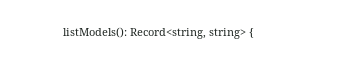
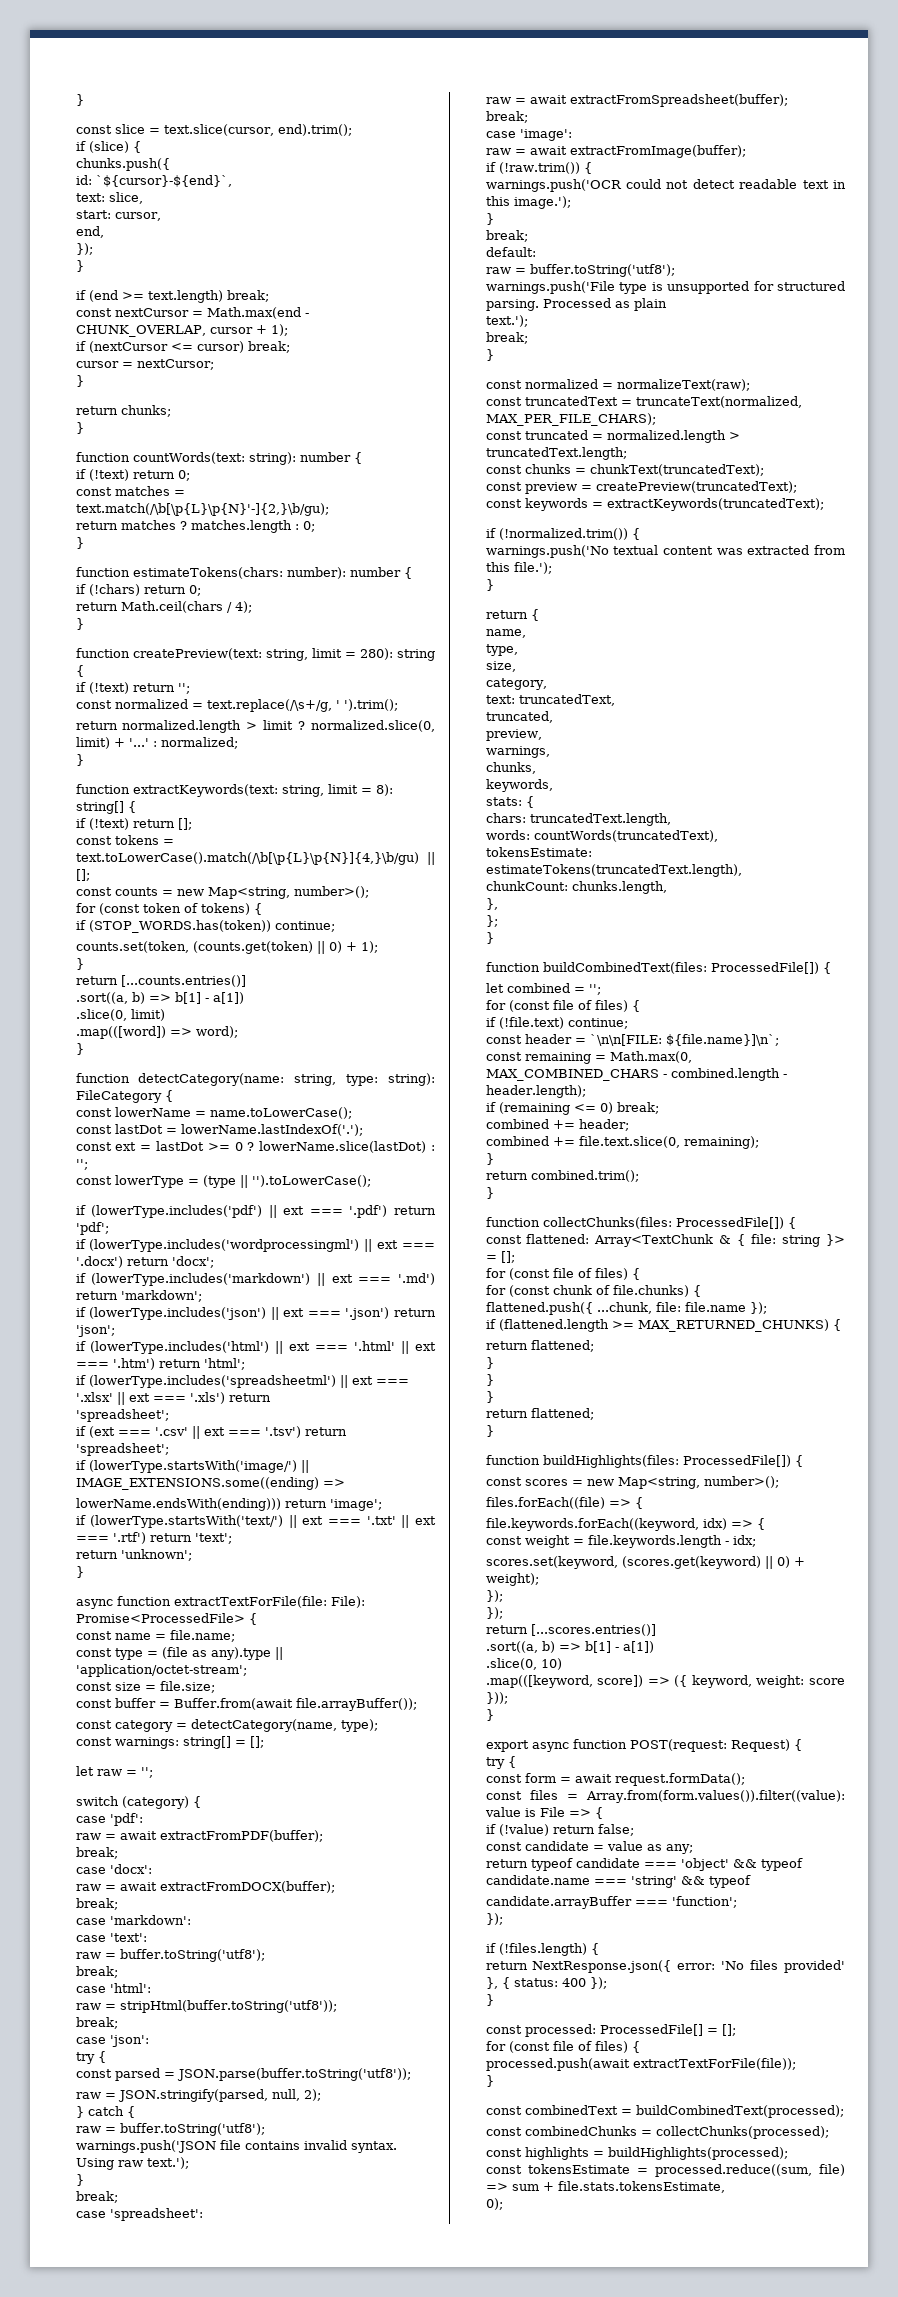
[62,27,254,39] listModels(): Record<string, string> { -> [75,94,84,106] [75,124,352,136] [75,141,141,153] [75,158,170,171] [75,175,232,187] [75,192,143,204] [75,210,161,221] [75,226,104,238] [75,243,93,255] [75,260,84,272] [75,290,269,303] [75,307,309,319] [75,324,288,337] [75,341,290,353] [75,359,214,370] [75,375,84,387] [75,405,171,417] [75,422,84,434] [75,452,362,465] [75,469,190,481] [75,486,185,496] [75,503,329,516] [75,520,315,533] [75,537,84,549] [75,567,412,579] [75,584,201,596] [75,601,252,613] [75,618,84,630] [75,648,435,661] [75,665,84,677] [75,682,190,694] [75,699,398,712] [75,720,435,733] [75,737,238,749] [75,754,84,766] [75,784,393,797] [75,801,136,814] [75,818,192,830] [75,835,174,845] [75,852,435,865] [75,869,90,881] [75,886,369,899] [75,903,262,915] [75,920,335,933] [75,941,378,954] [75,958,84,970] [75,975,246,987] [75,992,244,1004] [75,1009,165,1021] [75,1026,238,1039] [75,1043,84,1055] [75,1073,435,1086] [75,1090,173,1103] [75,1107,352,1119] [75,1124,363,1136] [75,1141,435,1153] [75,1159,88,1170] [75,1175,371,1188] [75,1205,436,1218] [75,1222,109,1235] [75,1239,435,1252] [75,1256,214,1268] [75,1273,435,1286] [75,1290,202,1302] [75,1307,436,1320] [75,1325,115,1337] [75,1341,436,1354] [75,1358,245,1370] [75,1375,409,1388] [75,1392,271,1405] [75,1409,169,1422] [75,1426,347,1439] [75,1443,169,1456] [75,1460,309,1473] [75,1477,345,1490] [75,1498,382,1511] [75,1515,436,1528] [75,1532,232,1544] [75,1549,192,1561] [75,1566,84,1578] [75,1596,365,1609] [75,1613,257,1625] [75,1630,235,1642] [75,1647,283,1660] [75,1664,247,1677] [75,1681,215,1693] [75,1698,417,1711] [75,1719,378,1732] [75,1736,264,1749] [75,1766,153,1778] [75,1796,201,1809] [75,1813,143,1826] [75,1830,323,1842] [75,1847,118,1859] [75,1864,152,1874] [75,1881,335,1893] [75,1898,118,1910] [75,1915,191,1925] [75,1933,147,1942] [75,1949,265,1962] [75,1966,118,1978] [75,1983,151,1993] [75,2000,337,2013] [75,2017,118,2029] [75,2035,149,2047] [75,2051,106,2064] [75,2068,411,2081] [75,2089,321,2102] [75,2106,135,2118] [75,2123,265,2136] [75,2140,397,2153] [75,2157,189,2170] [75,2174,84,2186] [75,2191,118,2203] [75,2208,203,2221] [485,94,788,107] [485,111,528,123] [485,129,572,141] [485,145,746,158] [485,162,592,174] [485,179,846,192] [485,196,571,209] [485,213,494,225] [485,230,528,242] [485,247,536,257] [485,264,675,277] [485,281,845,294] [485,298,667,311] [485,315,528,327] [485,332,528,344] [485,349,494,361] [485,379,750,391] [485,396,802,408] [485,413,656,426] [485,430,740,443] [485,447,627,460] [485,464,764,476] [485,481,797,494] [485,498,824,511] [485,528,640,540] [485,545,845,558] [485,562,552,574] [485,579,494,591] [485,609,539,621] [485,629,526,638] [485,644,518,656] [485,661,516,672] [485,678,547,690] [485,694,615,706] [485,711,553,723] [485,729,542,741] [485,746,550,758] [485,762,536,774] [485,779,553,792] [485,796,534,808] [485,813,671,826] [485,830,718,842] [485,847,592,857] [485,864,742,877] [485,881,667,894] [485,898,498,910] [485,915,498,927] [485,932,494,944] [485,962,831,974] [485,983,601,995] [485,1000,640,1012] [485,1017,628,1029] [485,1034,779,1046] [485,1051,692,1064] [485,1068,787,1081] [485,1085,586,1098] [485,1102,659,1115] [485,1119,629,1131] [485,1136,759,1149] [485,1153,494,1165] [485,1170,639,1182] [485,1187,494,1199] [485,1217,796,1229] [485,1234,845,1247] [485,1251,515,1263] [485,1268,640,1280] [485,1285,701,1297] [485,1302,767,1315] [485,1319,841,1332] [485,1340,594,1352] [485,1357,494,1369] [485,1374,494,1386] [485,1391,494,1403] [485,1408,594,1420] [485,1425,494,1437] [485,1455,803,1468] [485,1476,779,1489] [485,1497,643,1509] [485,1518,765,1531] [485,1535,756,1548] [485,1556,805,1569] [485,1573,539,1586] [485,1590,503,1602] [485,1607,503,1619] [485,1624,656,1636] [485,1641,654,1653] [485,1658,562,1670] [485,1675,845,1688] [485,1692,508,1704] [485,1709,494,1721] [485,1739,802,1752] [485,1756,516,1769] [485,1773,745,1786] [485,1790,846,1803] [484,1807,603,1819] [485,1824,634,1836] [485,1841,693,1854] [485,1858,803,1871] [485,1875,751,1888] [485,1896,737,1909] [485,1913,503,1925] [485,1943,599,1956] [485,1960,845,1973] [485,1977,607,1989] [485,1994,494,2006] [485,2024,736,2037] [485,2041,640,2053] [485,2058,796,2071] [485,2075,494,2087] [485,2105,844,2118] [485,2126,829,2139] [485,2147,788,2160] [485,2164,845,2177] [485,2181,725,2193] [485,2198,503,2210] } // const slice = text.slice(cursor, end).trim(); // if (slice) { // chunks.push({ // id: `${cursor}-${end}`, // text: slice, // start: cursor, // end, // }); // } // if (end >= text.length) break; // const nextCursor = Math.max(end - CHUNK_OVERLAP, cursor + 1); // if (nextCursor <= cursor) break; // cursor = nextCursor; // } // return chunks; // } // function countWords(text: string): number { // if (!text) return 0; // const matches = text.match(/\b[\p{L}\p{N}'-]{2,}\b/gu); // return matches ? matches.length : 0; // } // function estimateTokens(chars: number): number { // if (!chars) return 0; // return Math.ceil(chars / 4); // } // function createPreview(text: string, limit = 280): string { // if (!text) return ''; // const normalized = text.replace(/\s+/g, ' ').trim(); // return normalized.length > limit ? normalized.slice(0, limit) + '...' : normalized; // } // function extractKeywords(text: string, limit = 8): string[] { // if (!text) return []; // const tokens = text.toLowerCase().match(/\b[\p{L}\p{N}]{4,}\b/gu) || []; // const counts = new Map<string, number>(); // for (const token of tokens) { // if (STOP_WORDS.has(token)) continue; // counts.set(token, (counts.get(token) || 0) + 1); // } // return [...counts.entries()] // .sort((a, b) => b[1] - a[1]) // .slice(0, limit) // .map(([word]) => word); // } // function detectCategory(name: string, type: string): FileCategory { // const lowerName = name.toLowerCase(); // const lastDot = lowerName.lastIndexOf('.'); // const ext = lastDot >= 0 ? lowerName.slice(lastDot) : ''; // const lowerType = (type || '').toLowerCase(); // if (lowerType.includes('pdf') || ext === '.pdf') return 'pdf'; // if (lowerType.includes('wordprocessingml') || ext === '.docx') return 'docx'; // if (lowerType.includes('markdown') || ext === '.md') return 'markdown'; // if (lowerType.includes('json') || ext === '.json') return 'json'; // if (lowerType.includes('html') || ext === '.html' || ext === '.htm') return 'html'; // if (lowerType.includes('spreadsheetml') || ext === '.xlsx' || ext === '.xls') return // 'spreadsheet'; // if (ext === '.csv' || ext === '.tsv') return 'spreadsheet'; // if (lowerType.startsWith('image/') || IMAGE_EXTENSIONS.some((ending) => // lowerName.endsWith(ending))) return 'image'; // if (lowerType.startsWith('text/') || ext === '.txt' || ext === '.rtf') return 'text'; // return 'unknown'; // } // async function extractTextForFile(file: File): Promise<ProcessedFile> { // const name = file.name; // const type = (file as any).type || 'application/octet-stream'; // const size = file.size; // const buffer = Buffer.from(await file.arrayBuffer()); // const category = detectCategory(name, type); // const warnings: string[] = []; // let raw = ''; // switch (category) { // case 'pdf': // raw = await extractFromPDF(buffer); // break; // case 'docx': // raw = await extractFromDOCX(buffer); // break; // case 'markdown': // case 'text': // raw = buffer.toString('utf8'); // break; // case 'html': // raw = stripHtml(buffer.toString('utf8')); // break; // case 'json': // try { // const parsed = JSON.parse(buffer.toString('utf8')); // raw = JSON.stringify(parsed, null, 2); // } catch { // raw = buffer.toString('utf8'); // warnings.push('JSON file contains invalid syntax. Using raw text.'); // } // break; // case 'spreadsheet': // raw = await extractFromSpreadsheet(buffer); // break; // case 'image': // raw = await extractFromImage(buffer); // if (!raw.trim()) { // warnings.push('OCR could not detect readable text in this image.'); // } // break; // default: // raw = buffer.toString('utf8'); // warnings.push('File type is unsupported for structured parsing. Processed as plain // text.'); // break; // } // const normalized = normalizeText(raw); // const truncatedText = truncateText(normalized, MAX_PER_FILE_CHARS); // const truncated = normalized.length > truncatedText.length; // const chunks = chunkText(truncatedText); // const preview = createPreview(truncatedText); // const keywords = extractKeywords(truncatedText); // if (!normalized.trim()) { // warnings.push('No textual content was extracted from this file.'); // } // return { // name, // type, // size, // category, // text: truncatedText, // truncated, // preview, // warnings, // chunks, // keywords, // stats: { // chars: truncatedText.length, // words: countWords(truncatedText), // tokensEstimate: estimateTokens(truncatedText.length), // chunkCount: chunks.length, // }, // }; // } // function buildCombinedText(files: ProcessedFile[]) { // let combined = ''; // for (const file of files) { // if (!file.text) continue; // const header = `\n\n[FILE: ${file.name}]\n`; // const remaining = Math.max(0, MAX_COMBINED_CHARS - combined.length - header.length); // if (remaining <= 0) break; // combined += header; // combined += file.text.slice(0, remaining); // } // return combined.trim(); // } // function collectChunks(files: ProcessedFile[]) { // const flattened: Array<TextChunk & { file: string }> = []; // for (const file of files) { // for (const chunk of file.chunks) { // flattened.push({ ...chunk, file: file.name }); // if (flattened.length >= MAX_RETURNED_CHUNKS) { // return flattened; // } // } // } // return flattened; // } // function buildHighlights(files: ProcessedFile[]) { // const scores = new Map<string, number>(); // files.forEach((file) => { // file.keywords.forEach((keyword, idx) => { // const weight = file.keywords.length - idx; // scores.set(keyword, (scores.get(keyword) || 0) + weight); // }); // }); // return [...scores.entries()] // .sort((a, b) => b[1] - a[1]) // .slice(0, 10) // .map(([keyword, score]) => ({ keyword, weight: score })); // } // export async function POST(request: Request) { // try { // const form = await request.formData(); // const files = Array.from(form.values()).filter((value): value is File => { // if (!value) return false; // const candidate = value as any; // return typeof candidate === 'object' && typeof candidate.name === 'string' && typeof // candidate.arrayBuffer === 'function'; // }); // if (!files.length) { // return NextResponse.json({ error: 'No files provided' }, { status: 400 }); // } // const processed: ProcessedFile[] = []; // for (const file of files) { // processed.push(await extractTextForFile(file)); // } // const combinedText = buildCombinedText(processed); // const combinedChunks = collectChunks(processed); // const highlights = buildHighlights(processed); // const tokensEstimate = processed.reduce((sum, file) => sum + file.stats.tokensEstimate, // 0);

